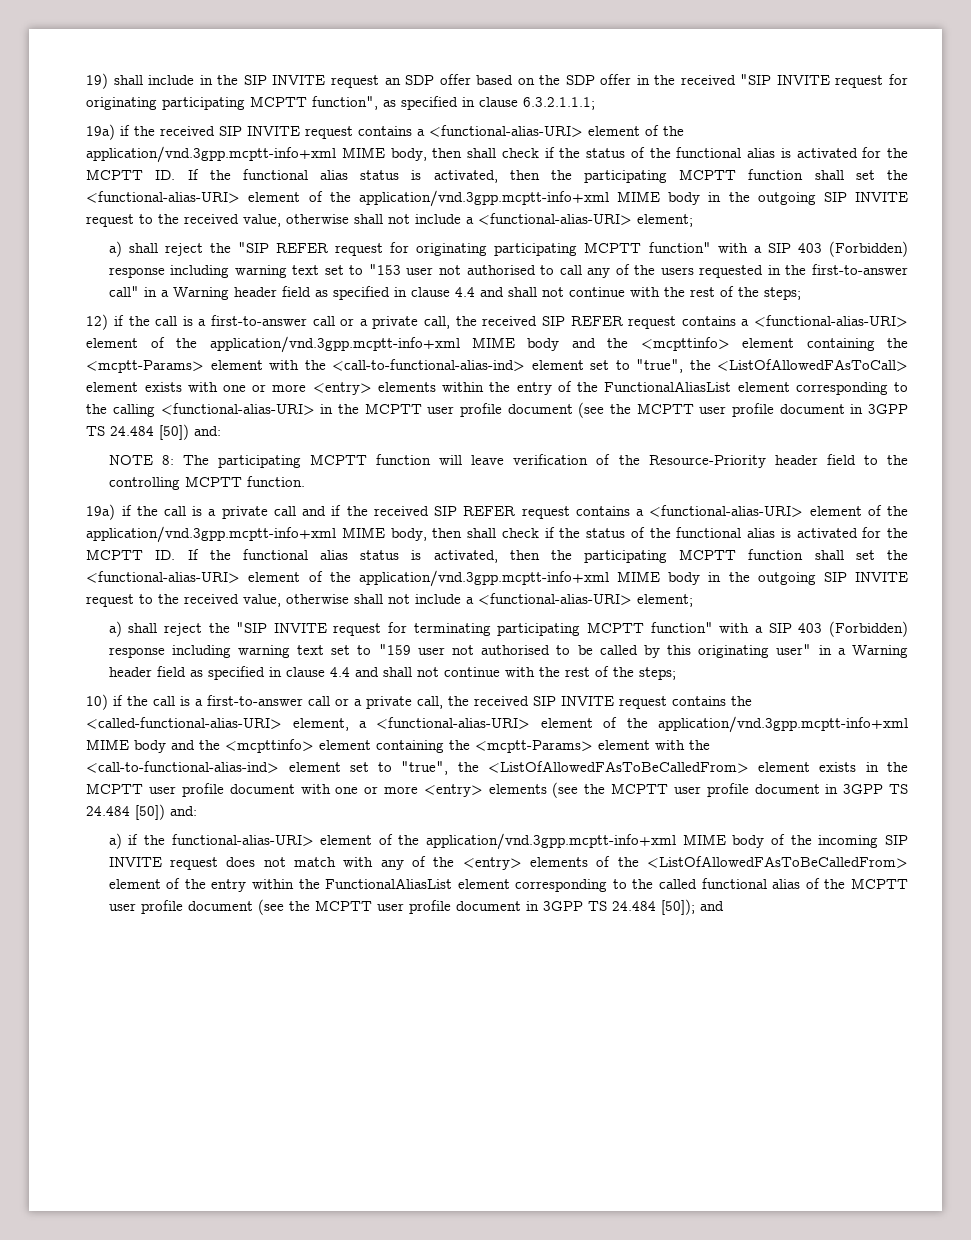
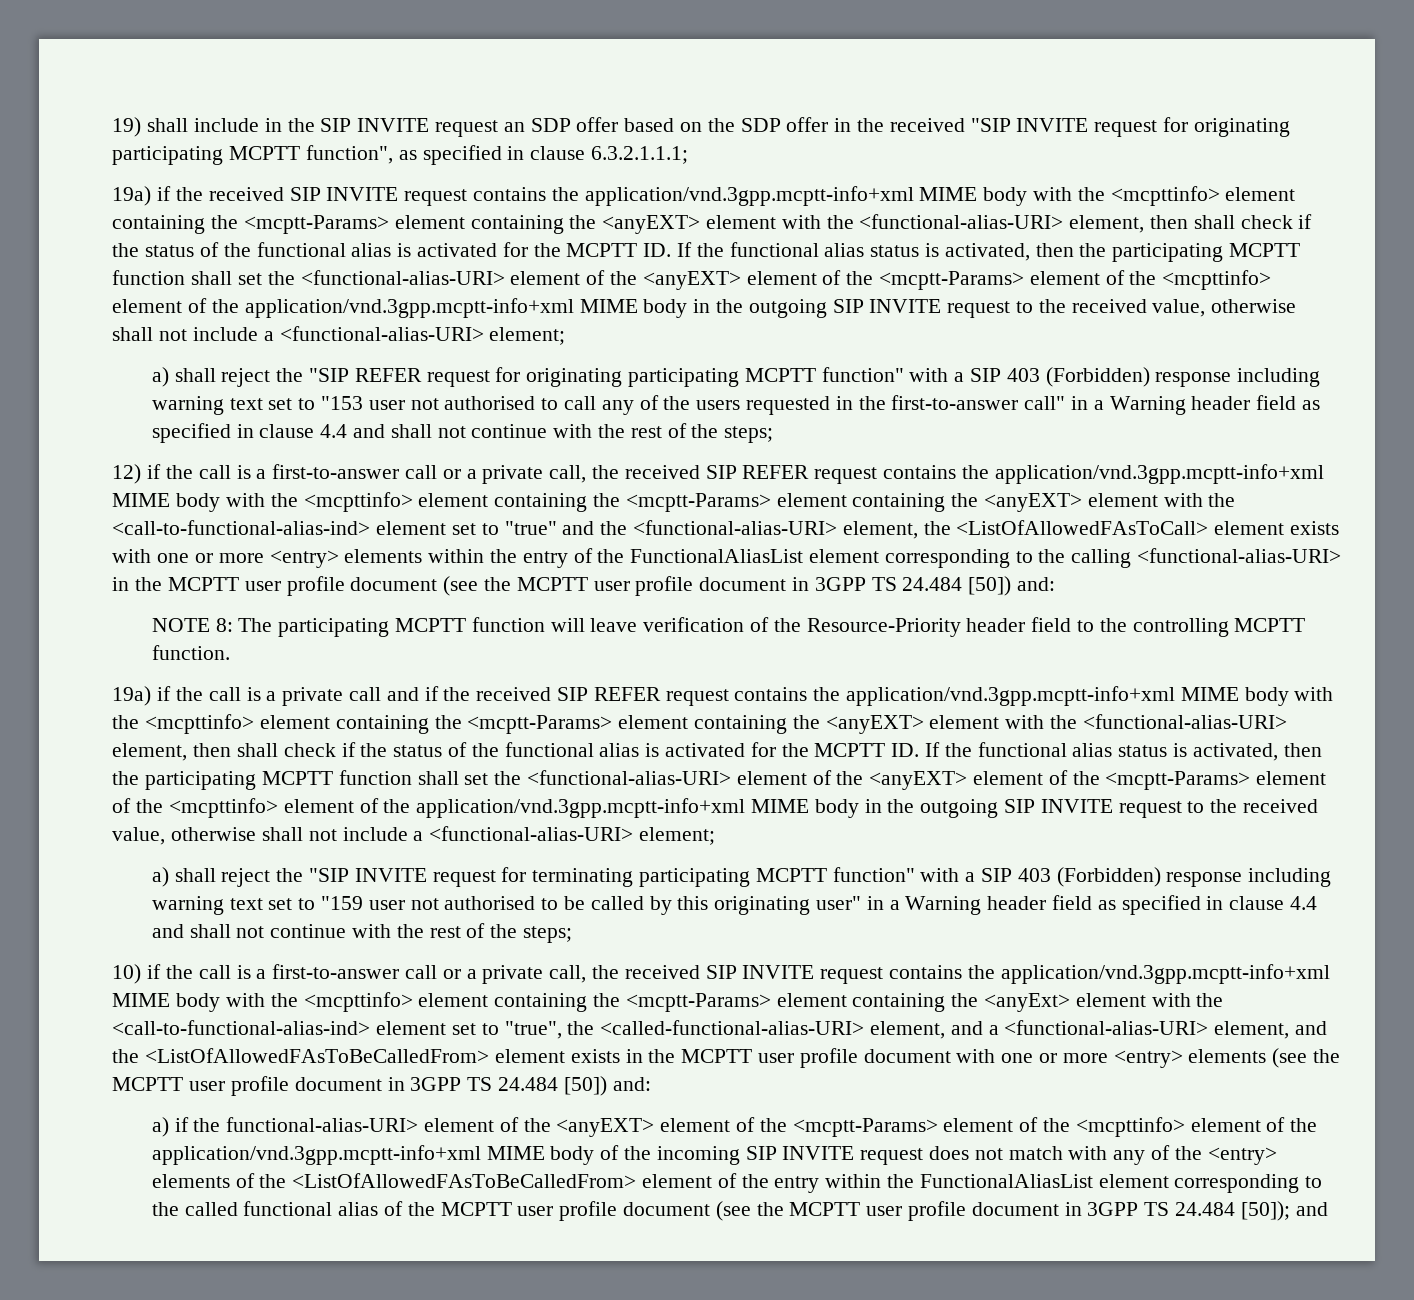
[417,125,685,137] [86,146,427,163] a <functional-alias-URI> element of the application/vnd.3gpp.mcptt-info+xml MIME body, -> [551,186,1296,206] [112,214,1145,234] the application/vnd.3gpp.mcptt-info+xml MIME body with the <mcpttinfo> element containing the <mcptt-Params> element containing the <anyEXT> element with the <functional-alias-URI> element,
(351, 197) none -> [642,270,1272,290] [112,298,239,313] <anyEXT> element of the <mcptt-Params> element of the <mcpttinfo> element of the
[741,315,909,327] [86,336,908,353] [86,359,684,373] a <functional-alias-URI> element of the application/vnd.3gpp.mcptt-info+xml MIME body and the <mcpttinfo> element containing the <mcptt-Params> element with the <call-to-functional-alias-ind> element set to "true", -> [961,464,1324,484] [112,492,1236,512] [112,520,918,539] the application/vnd.3gpp.mcptt-info+xml MIME body with the <mcpttinfo> element containing the <mcptt-Params> element containing the <anyEXT> element with the <call-to-functional-alias-ind> element set to "true" and the <functional-alias-URI> element,
[636,505,909,517] [86,526,427,543] a <functional-alias-URI> element of the application/vnd.3gpp.mcptt-info+xml MIME body, -> [813,686,1334,706] [112,714,1287,734] [112,743,188,761] the application/vnd.3gpp.mcptt-info+xml MIME body with the <mcpttinfo> element containing the <mcptt-Params> element containing the <anyEXT> element with the <functional-alias-URI> element,
(351, 577) none -> [869,770,1327,790] [112,798,411,818] <anyEXT> element of the <mcptt-Params> element of the <mcpttinfo> element of the
[86,716,908,733] [86,739,711,753] [86,761,479,775] <called-functional-alias-URI> element, a <functional-alias-URI> element of the application/vnd.3gpp.mcptt-info+xml MIME body and the <mcpttinfo> element containing the <mcptt-Params> element with the <call-to-functional-alias-ind> element set to "true", the -> [1000,964,1330,984] [112,992,1224,1012] [112,1020,1328,1039] [112,1049,140,1063] application/vnd.3gpp.mcptt-info+xml MIME body with the <mcpttinfo> element containing the <mcptt-Params> element containing the <anyExt> element with the <call-to-functional-alias-ind> element set to "true", the <called-functional-alias-URI> element, and a <functional-alias-URI> element, and the
(420, 840) none -> [556,1117,1318,1137] <anyEXT> element of the <mcptt-Params> element of the <mcpttinfo> element of the

